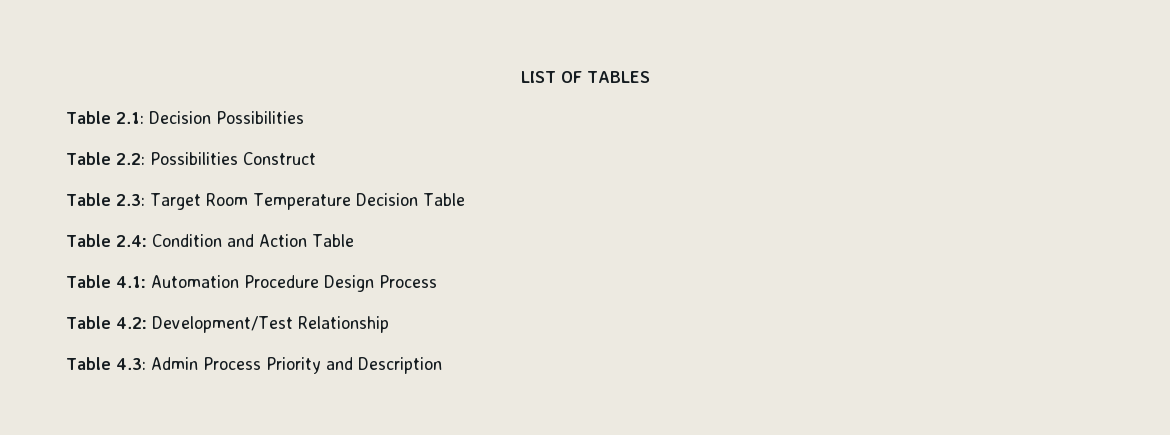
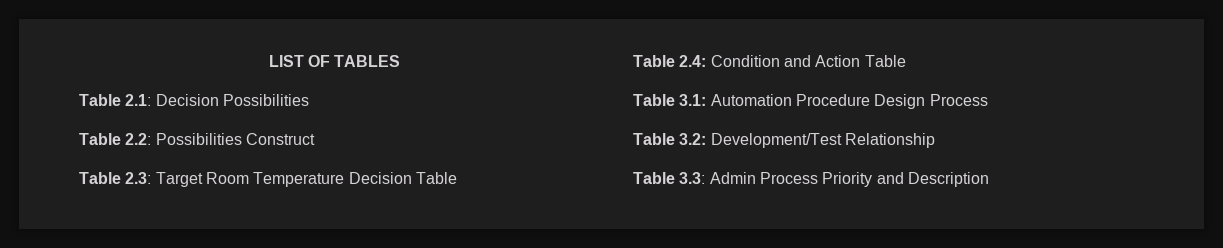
[115,276,146,288] 4.1: -> [679,94,707,106] 3.1:
[115,317,147,329] 4.2: -> [679,133,707,145] 3.2:
[115,358,146,370] 4.3: -> [679,172,706,184] 3.3:

